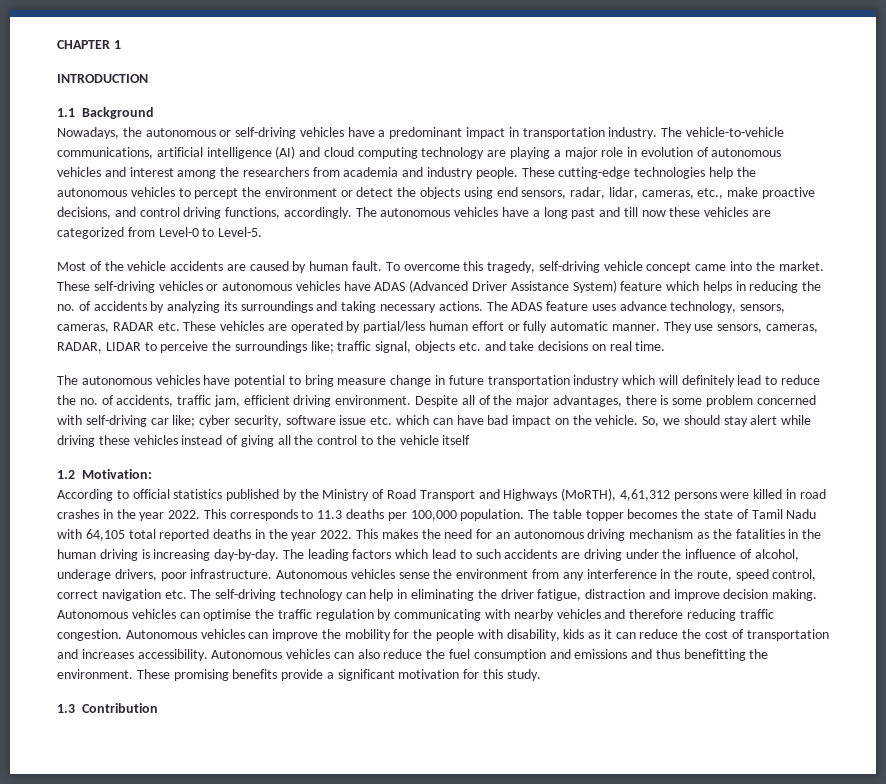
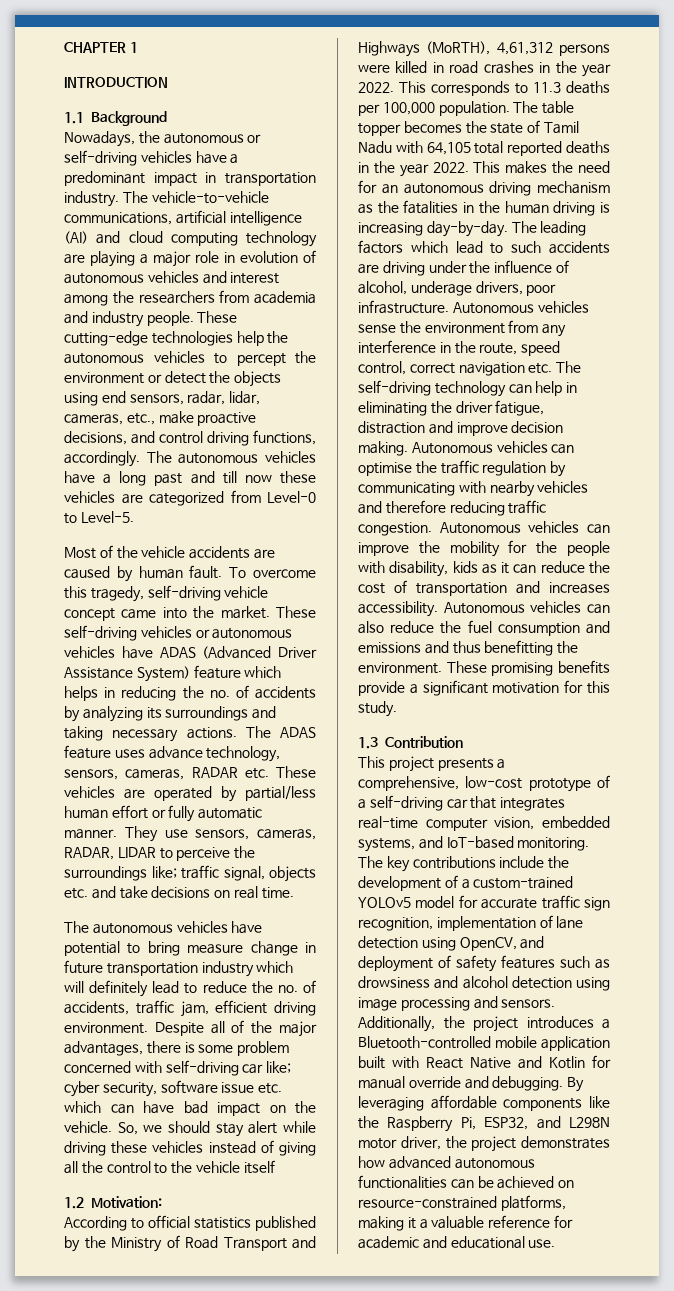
(158, 708) none -> [358,756,506,772] [358,775,610,792] [358,795,566,811] [358,816,610,831] [358,836,590,852] [358,856,570,872] [358,875,574,891] [358,895,610,911] [358,915,584,931] [358,936,545,951] [358,955,610,972] [358,976,610,991] [358,996,556,1011] [358,1016,610,1032] [358,1036,610,1051] [358,1055,611,1069] [358,1076,585,1092] [358,1095,610,1111] [358,1116,610,1132] [358,1136,610,1152] [358,1156,535,1169] [358,1175,575,1189] [358,1195,566,1211] [358,1215,573,1231] [358,1236,556,1249] // This project presents a comprehensive, low-cost prototype of a self-driving car that integrates real-time computer vision, embedded systems, and IoT-based monitoring. The key contributions include the development of a custom-trained YOLOv5 model for accurate traffic sign recognition, implementation of lane detection using OpenCV, and deployment of safety features such as drowsiness and alcohol detection using image processing and sensors. Additionally, the project introduces a Bluetooth-controlled mobile application built with React Native and Kotlin for manual override and debugging. By leveraging affordable components like the Raspberry Pi, ESP32, and L298N motor driver, the project demonstrates how advanced autonomous functionalities can be achieved on resource-constrained platforms, making it a valuable reference for academic and educational use.

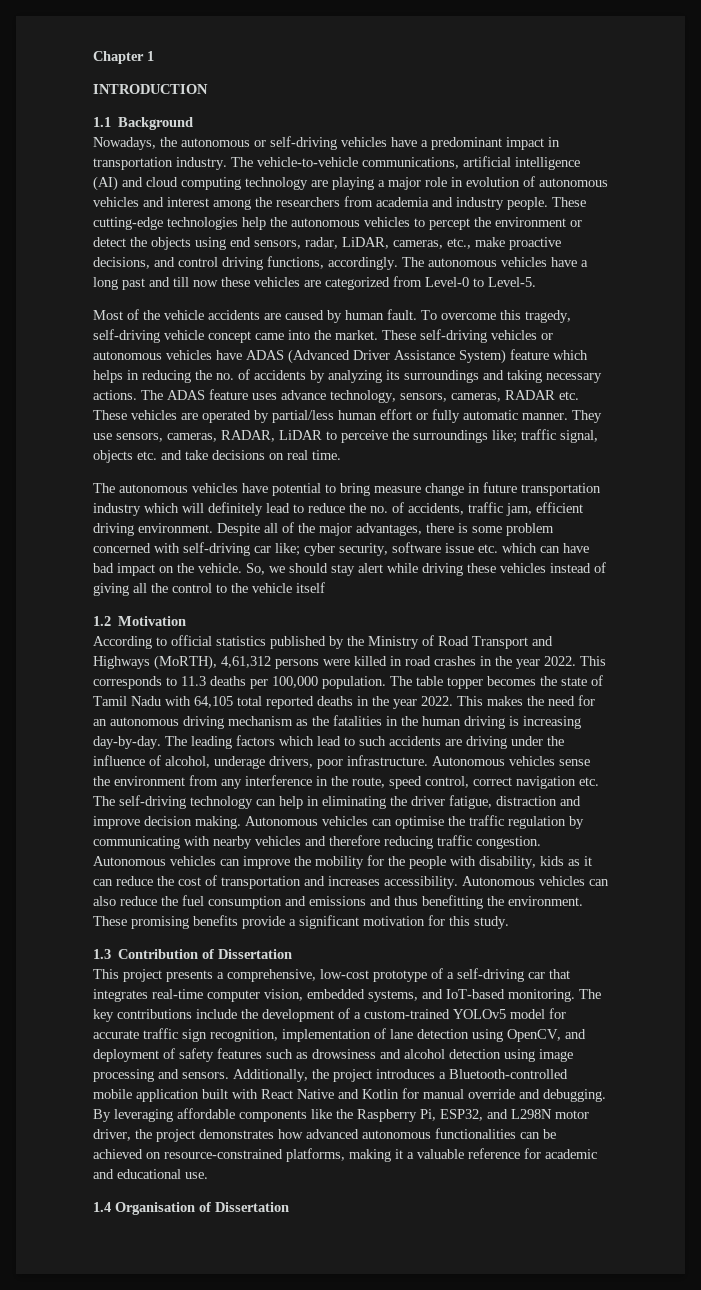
[64,42,126,53] CHAPTER -> [93,51,144,64] Chapter
[229,391,261,405] lidar, -> [342,237,389,249] LiDAR,
[117,847,156,858] LIDAR -> [279,430,322,440] LiDAR
[91,1196,162,1208] Motivation: -> [118,616,187,626] Motivation
(463, 742) none -> [202,949,293,959] of Dissertation
(556, 1243) none -> [93,1202,289,1215] // 1.4 Organisation of Dissertation

